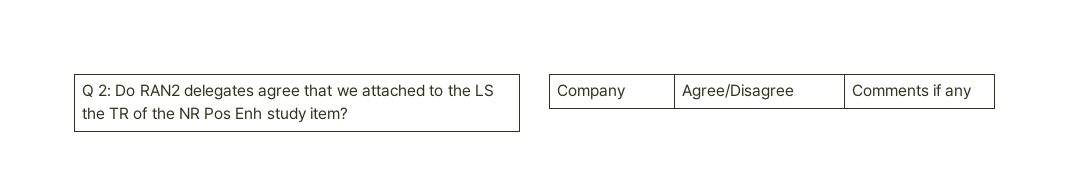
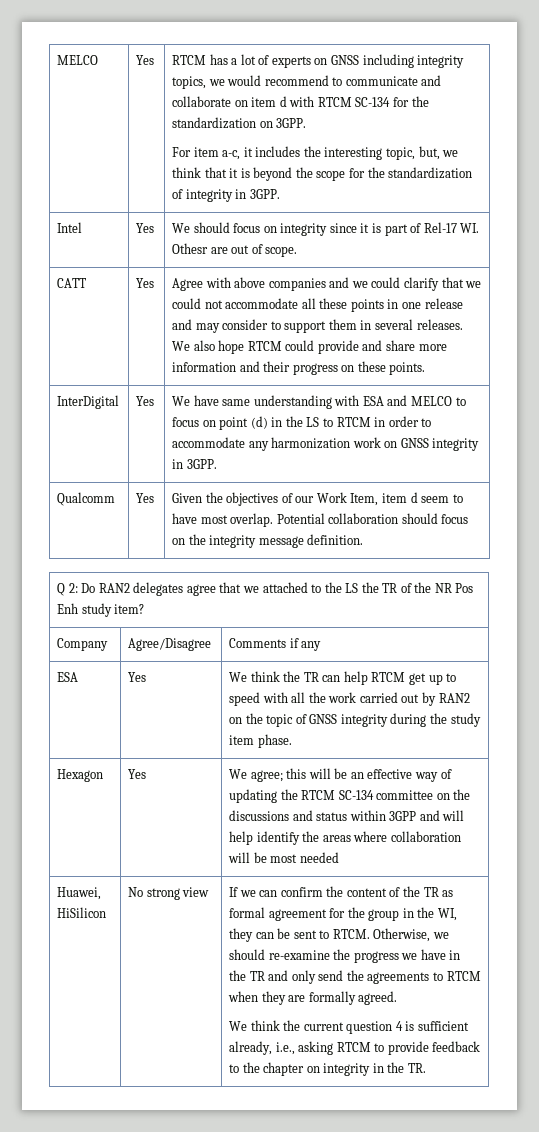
(81, 91) none -> [57,55,99,65] [136,55,155,65] [172,54,465,68] [172,75,442,89] [172,96,429,107] [172,117,307,129] [172,146,459,160] [172,167,473,181] [172,189,280,202] [57,222,83,233] [136,223,155,233] [172,222,480,236] [172,243,298,257] [57,278,87,288] [136,278,155,288] [172,277,482,291] [172,298,463,312] [172,319,463,333] [172,340,447,354] [172,361,426,375] [57,395,120,409] [136,396,155,406] [172,395,466,409] [172,416,432,430] [172,437,480,451] [172,459,217,469] [57,492,116,506] [136,493,155,503] [172,492,463,506] [172,513,469,527] [172,534,364,548] MELCO | Yes | RTCM has a lot of experts on GNSS including integrity topics, we would recommend to communicate and collaborate on item d with RTCM SC-134 for the standardization on 3GPP. // For item a-c, it includes the interesting topic, but, we think that it is beyond the scope for the standardization of integrity in 3GPP. // Intel | Yes | We should focus on integrity since it is part of Rel-17 WI. Othesr are out of scope. // CATT | Yes | Agree with above companies and we could clarify that we could not accommodate all these points in one release and may consider to support them in several releases. We also hope RTCM could provide and share more information and their progress on these points. // InterDigital | Yes | We have same understanding with ESA and MELCO to focus on point (d) in the LS to RTCM in order to accommodate any harmonization work on GNSS integrity in 3GPP. // Qualcomm | Yes | Given the objectives of our Work Item, item d seem to have most overlap. Potential collaboration should focus on the integrity message definition. //
(973, 93) none -> [57,672,79,682] [128,672,147,682] [229,671,457,685] [229,692,470,706] [229,713,481,727] [229,734,292,748] [57,769,104,782] [128,769,147,779] [229,768,452,782] [229,789,471,803] [229,810,465,821] [229,831,461,845] [228,852,339,863] [57,887,102,900] [57,907,107,918] [128,887,210,900] [229,886,454,897] [229,907,458,921] [229,928,450,942] [229,949,461,963] [229,970,481,984] [228,991,398,1005] [229,1020,470,1034] [229,1041,481,1055] [229,1062,427,1076] // ESA | Yes | We think the TR can help RTCM get up to speed with all the work carried out by RAN2 on the topic of GNSS integrity during the study item phase. // Hexagon | Yes | We agree; this will be an effective way of updating the RTCM SC-134 committee on the discussions and status within 3GPP and will help identify the areas where collaboration will be most needed // Huawei, HiSilicon | No strong view | If we can confirm the content of the TR as formal agreement for the group in the WI, they can be sent to RTCM. Otherwise, we should re-examine the progress we have in the TR and only send the agreements to RTCM when they are formally agreed. // We think the current question 4 is sufficient already, i.e., asking RTCM to provide feedback to the chapter on integrity in the TR.

